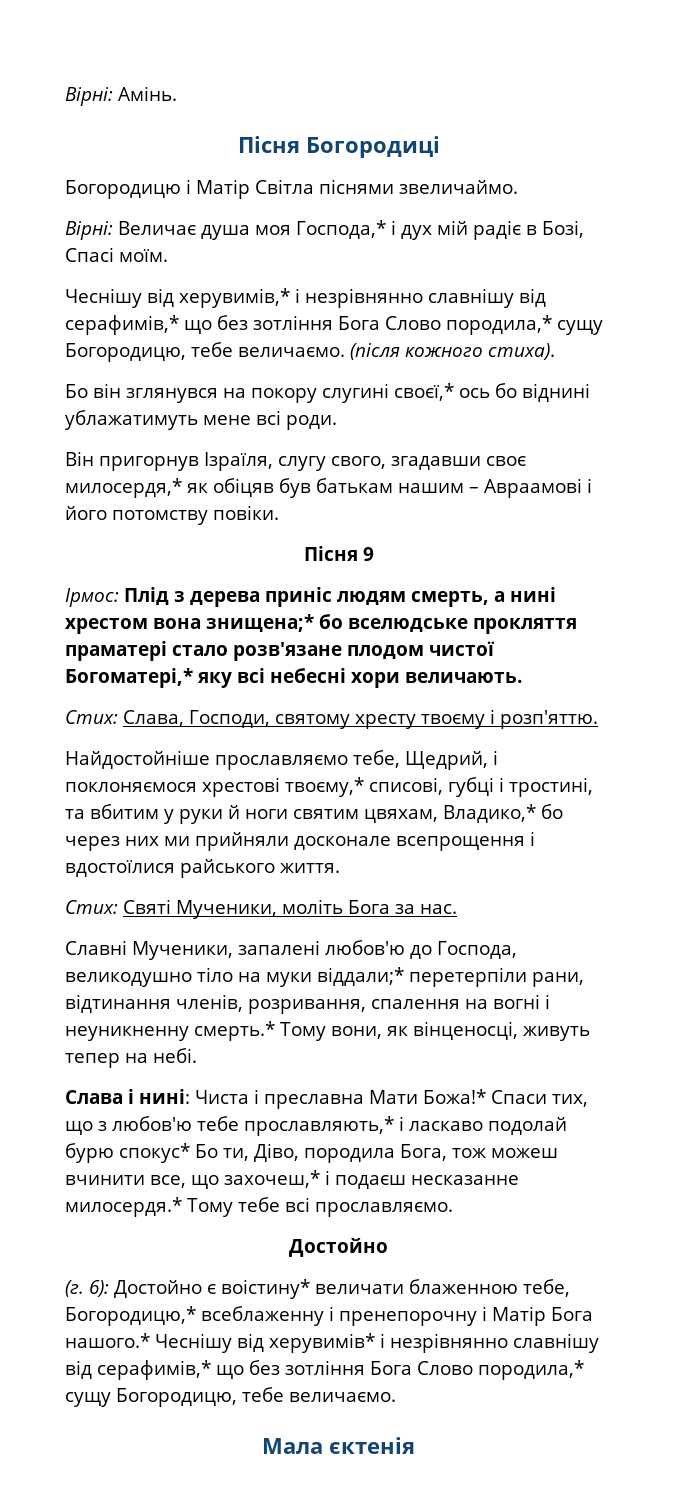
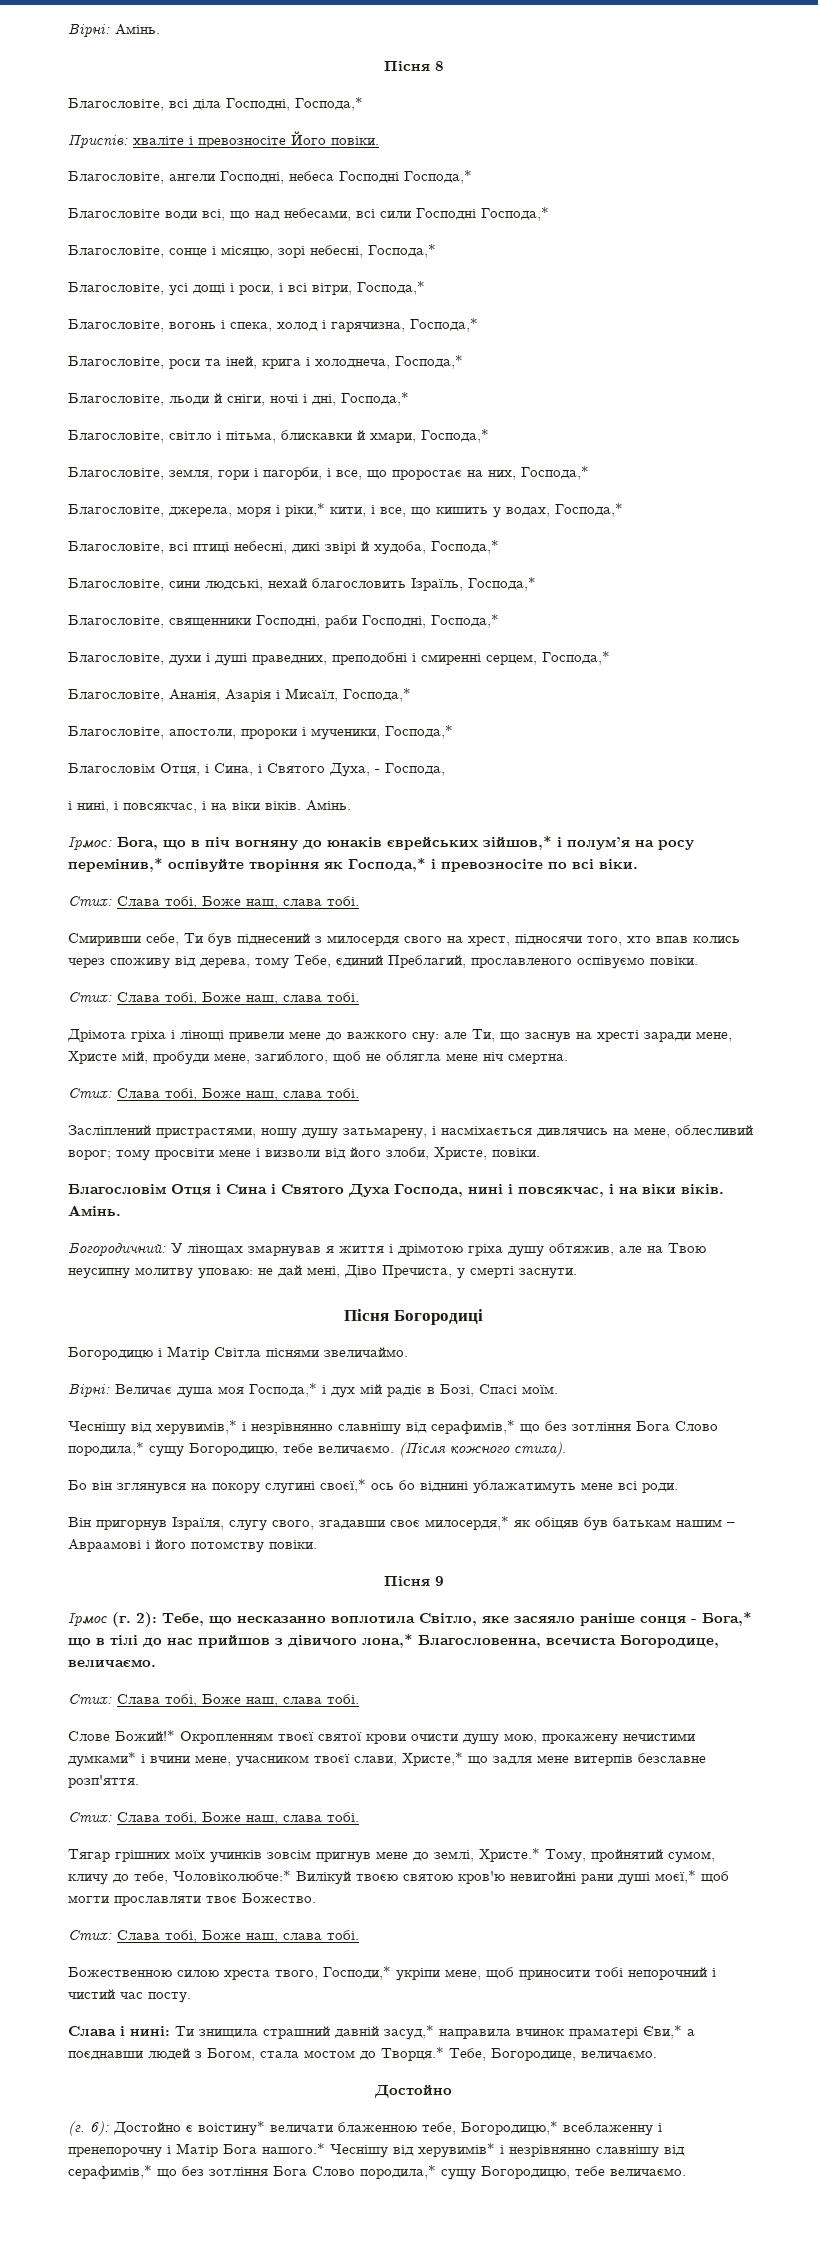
(177, 93) none -> [383,61,444,71] [68,97,363,111] [68,131,379,149] [68,170,472,184] [68,207,549,221] [68,244,436,258] [68,281,425,296] [68,318,478,332] [68,355,463,369] [68,392,409,406] [68,429,489,443] [68,466,589,480] [68,503,623,518] [68,540,499,555] [68,577,536,591] [68,614,499,628] [68,651,610,666] [68,688,411,702] [68,725,453,740] [68,763,445,777] [68,800,351,813] [68,836,694,851] [68,858,638,872] [68,896,359,909] [68,933,740,947] [68,955,698,969] [68,992,359,1005] [67,1029,732,1043] [68,1051,568,1065] [68,1088,359,1101] [68,1125,753,1139] [68,1147,540,1161] [68,1184,724,1197] [68,1205,121,1216] [68,1243,706,1257] [68,1265,577,1279] // Пісня 8 // Благословіте, всі діла Господні, Господа,* // Приспів: хваліте і превозносіте Його повіки. // Благословіте, ангели Господні, небеса Господні Господа,* // Благословіте води всі, що над небесами, всі сили Господні Господа,* // Благословіте, сонце і місяцю, зорі небесні, Господа,* // Благословіте, усі дощі і роси, і всі вітри, Господа,* // Благословіте, вогонь і спека, холод і гарячизна, Господа,* // Благословіте, роси та іней, крига і холоднеча, Господа,* // Благословіте, льоди й сніги, ночі і дні, Господа,* // Благословіте, світло і пітьма, блискавки й хмари, Господа,* // Благословіте, земля, гори і пагорби, і все, що проростає на них, Господа,* // Благословіте, джерела, моря і ріки,* кити, і все, що кишить у водах, Господа,* // Благословіте, всі птиці небесні, дикі звірі й худоба, Господа,* // Благословіте, сини людські, нехай благословить Ізраїль, Господа,* // Благословіте, священники Господні, раби Господні, Господа,* // Благословіте, духи і душі праведних, преподобні і смиренні серцем, Господа,* // Благословіте, Ананія, Азарія і Мисаїл, Господа,* // Благословіте, апостоли, пророки і мученики, Господа,* // Благословім Отця, і Сина, і Святого Духа, - Господа, // і нині, і повсякчас, і на віки віків. Амінь. // Ірмос: Бога, що в піч вогняну до юнаків єврейських зійшов,* і полум’я на росу перемінив,* оспівуйте творіння як Господа,* і превозносіте по всі віки. // Стих: Слава тобі, Боже наш, слава тобі. // Смиривши себе, Ти був піднесений з милосердя свого на хрест, підносячи того, хто впав колись через споживу від дерева, тому Тебе, єдиний Преблагий, прославленого оспівуємо повіки. // Стих: Слава тобі, Боже наш, слава тобі. // Дрімота гріха і лінощі привели мене до важкого сну: але Ти, що заснув на хресті заради мене, Христе мій, пробуди мене, загиблого, щоб не облягла мене ніч смертна. // Стих: Слава тобі, Боже наш, слава тобі. // Засліплений пристрастями, ношу душу затьмарену, і насміхається дивлячись на мене, облесливий ворог; тому просвіти мене і визволи від його злоби, Христе, повіки. // Благословім Отця і Сина і Святого Духа Господа, нині і повсякчас, і на віки віків. Амінь. // Богородичний: У лінощах змарнував я життя і дрімотою гріха душу обтяжив, але на Твою неусипну молитву уповаю: не дай мені, Діво Пречиста, у смерті заснути.
[350,343,400,360] (після -> [399,1442,446,1457] (Після
[65,587,556,607] [65,614,577,634] [65,641,495,661] [65,668,522,688] [65,709,598,729] [65,750,498,770] [65,777,593,797] [65,804,563,824] [65,831,535,851] [65,859,340,878] [65,899,457,919] [65,940,517,960] [65,967,584,987] [65,994,550,1014] [65,1021,590,1041] [65,1048,197,1068] [65,1089,588,1109] [65,1116,567,1136] [65,1143,558,1163] [65,1170,519,1189] [65,1197,453,1217] Ірмос: Плід з дерева приніс людям смерть, а нині хрестом вона знищена;* бо вселюдське прокляття праматері стало розв'язане плодом чистої Богоматері,* яку всі небесні хори величають. // Стих: Слава, Господи, святому хресту твоєму і розп'яттю. // Найдостойніше прославляємо тебе, Щедрий, і поклоняємося хрестові твоєму,* списові, губці і тростині, та вбитим у руки й ноги святим цвяхам, Владико,* бо через них ми прийняли досконале всепрощення і вдостоїлися райського життя. // Стих: Святі Мученики, моліть Бога за нас. // Славні Мученики, запалені любов'ю до Господа, великодушно тіло на муки віддали;* перетерпіли рани, відтинання членів, розривання, спалення на вогні і неуникненну смерть.* Тому вони, як вінценосці, живуть тепер на небі. // Слава і нині: Чиста і преславна Мати Божа!* Спаси тих, що з любов'ю тебе прославляють,* і ласкаво подолай бурю спокус* Бо ти, Діво, породила Бога, тож можеш вчинити все, що захочеш,* і подаєш несказанне милосердя.* Тому тебе всі прославляємо. -> [68,1612,752,1627] [68,1634,719,1648] [68,1659,156,1667] [68,1694,359,1707] [68,1730,695,1745] [68,1752,706,1767] [68,1775,139,1788] [68,1812,359,1825] [68,1848,715,1863] [68,1870,729,1885] [68,1893,316,1906] [68,1930,359,1943] [68,1966,716,1981] [68,1989,191,2003] [68,2025,695,2040] [68,2047,657,2061] Ірмос (г. 2): Тебе, що несказанно воплотила Світло, яке засяяло раніше сонця - Бога,* що в тілі до нас прийшов з дівичого лона,* Благословенна, всечиста Богородице, величаємо. // Стих: Слава тобі, Боже наш, слава тобі. // Слове Божий!* Окропленням твоєї святої крови очисти душу мою, прокажену нечистими думками* і вчини мене, учасником твоєї слави, Христе,* що задля мене витерпів безславне розп'яття. // Стих: Слава тобі, Боже наш, слава тобі. // Тягар грішних моїх учинків зовсім пригнув мене до землі, Христе.* Тому, пройнятий сумом, кличу до тебе, Чоловіколюбче:* Вилікуй твоєю святою кров'ю невигойні рани душі моєї,* щоб могти прославляти твоє Божество. // Стих: Слава тобі, Боже наш, слава тобі. // Божественною силою хреста твого, Господи,* укріпи мене, щоб приносити тобі непорочний і чистий час посту. // Слава і нині: Ти знищила страшний давній засуд,* направила вчинок праматері Єви,* а поєднавши людей з Богом, стала мостом до Творця.* Тебе, Богородице, величаємо.
[262,1437,415,1454] // Мала єктенія -> (686, 2172) none

